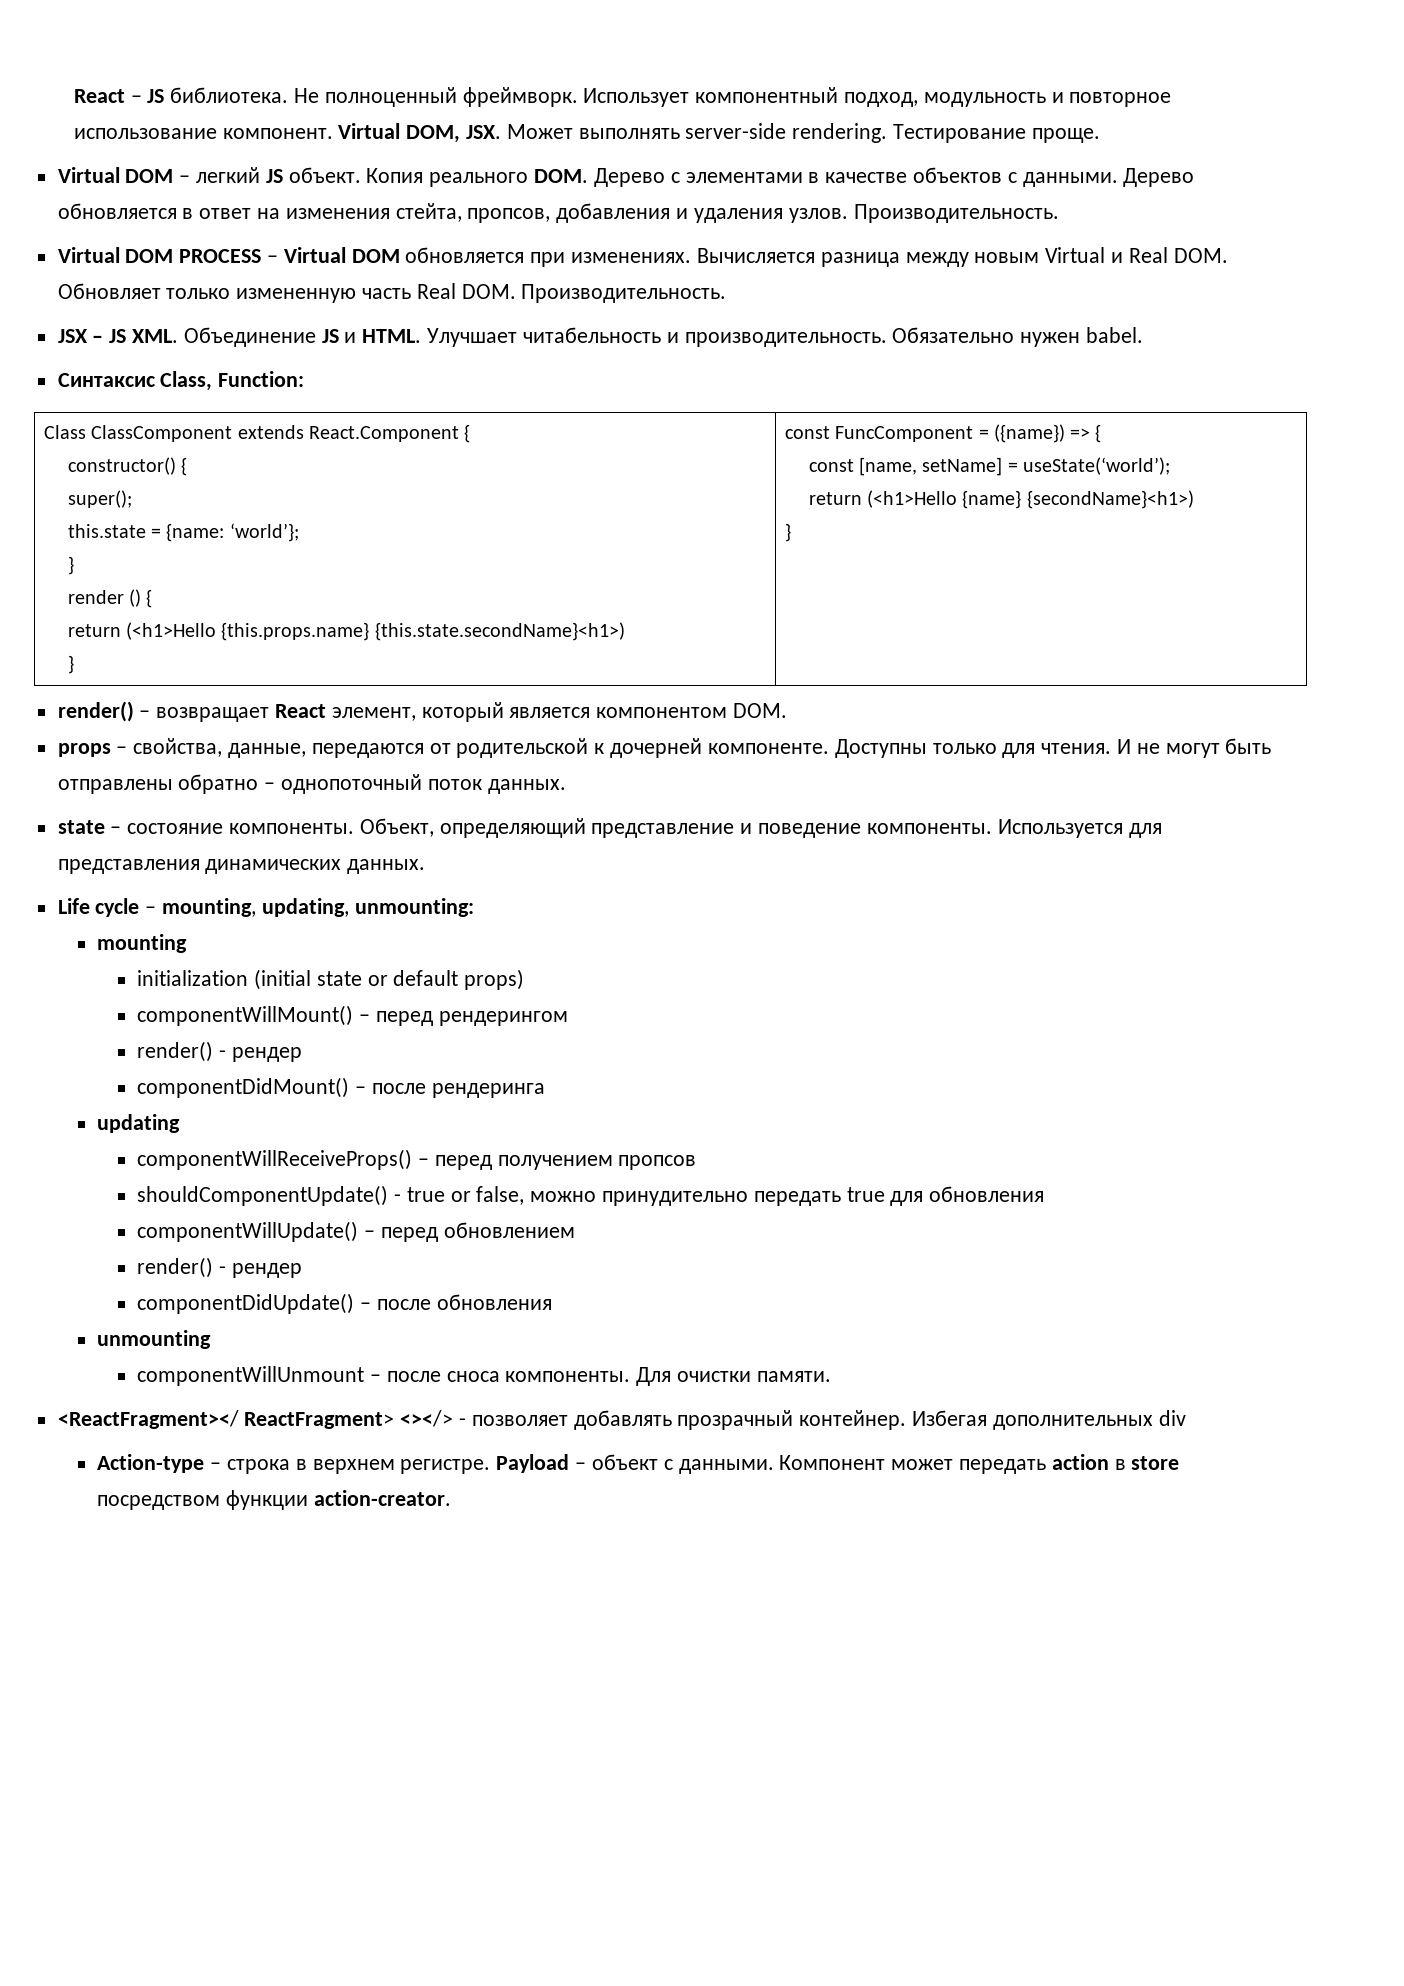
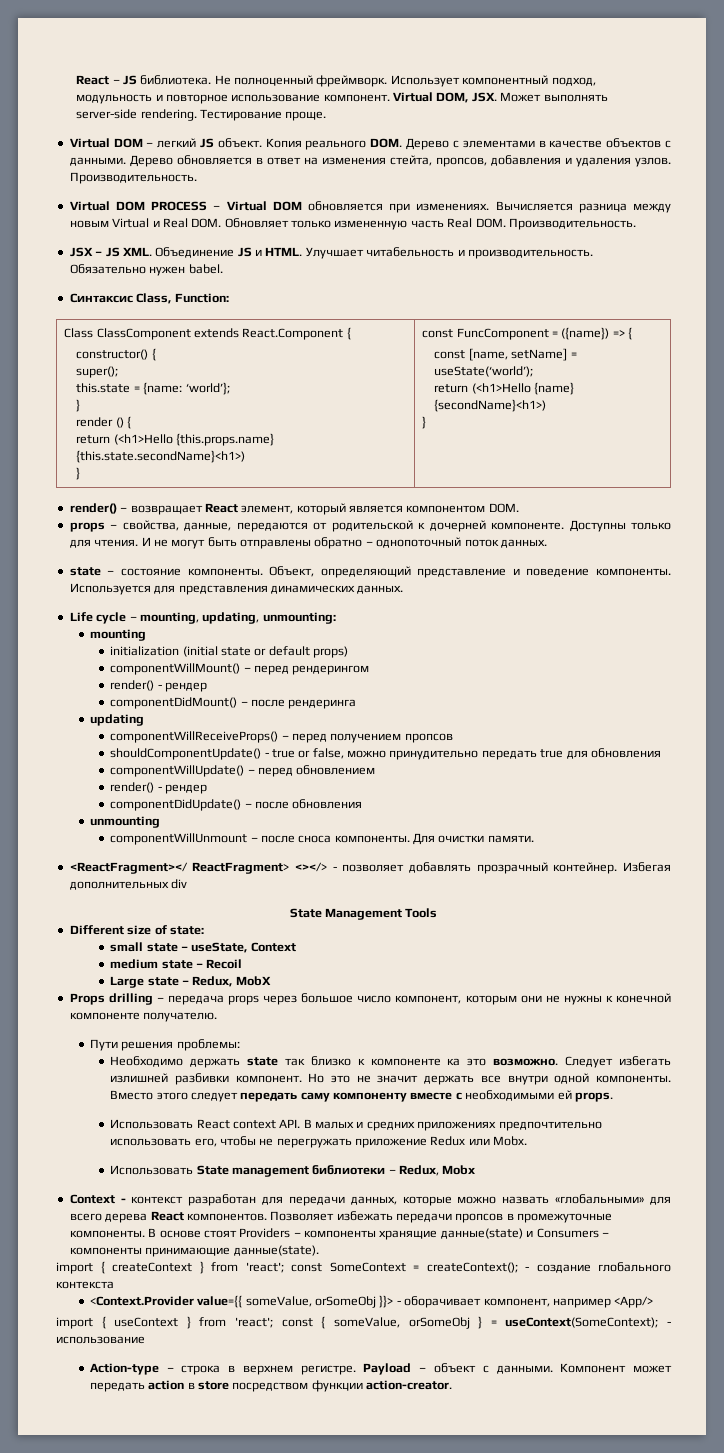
(1186, 1418) none -> [289,908,438,920] [69,925,204,935] [110,942,296,953] [110,959,243,969] [110,976,271,988] [69,993,671,1005] [69,1012,218,1022] [89,1039,240,1051] [110,1056,671,1068] [110,1073,671,1085] [110,1090,613,1102] [110,1119,602,1131] [110,1136,528,1148] [110,1165,476,1177] [69,1194,671,1206] [69,1211,613,1223] [69,1228,609,1240] [69,1245,319,1257] [56,1261,671,1274] [56,1281,114,1289] [89,1295,654,1308] [56,1316,672,1329] [56,1336,145,1344] // State Management Tools // Different size of state: // small state – useState, Context // medium state – Recoil // Large state – Redux, MobX // Props drilling – передача props через большое число компонент, которым они не нужны к конечной компоненте получателю. // Пути решения проблемы: // Необходимо держать state так близко к компоненте ка это возможно. Следует избегать излишней разбивки компонент. Но это не значит держать все внутри одной компоненты. Вместо этого следует передать саму компоненту вместе с необходимыми ей props. // Использовать React context API. В малых и средних приложениях предпочтительно использовать его, чтобы не перегружать приложение Redux или Mobx. // Использовать State management библиотеки – Redux, Mobx // Context - контекст разработан для передачи данных, которые можно назвать «глобальными» для всего дерева React компонентов. Позволяет избежать передачи пропсов в промежуточные компоненты. В основе стоят Providers – компоненты хранящие данные(state) и Consumers – компоненты принимающие данные(state). // import { createContext } from 'react'; const SomeContext = createContext(); - создание глобального контекста // <Context.Provider value={{ someValue, orSomeObj }}> - оборачивает компонент, например <App/> // import { useContext } from 'react'; const { someValue, orSomeObj } = useContext(SomeContext); - использование

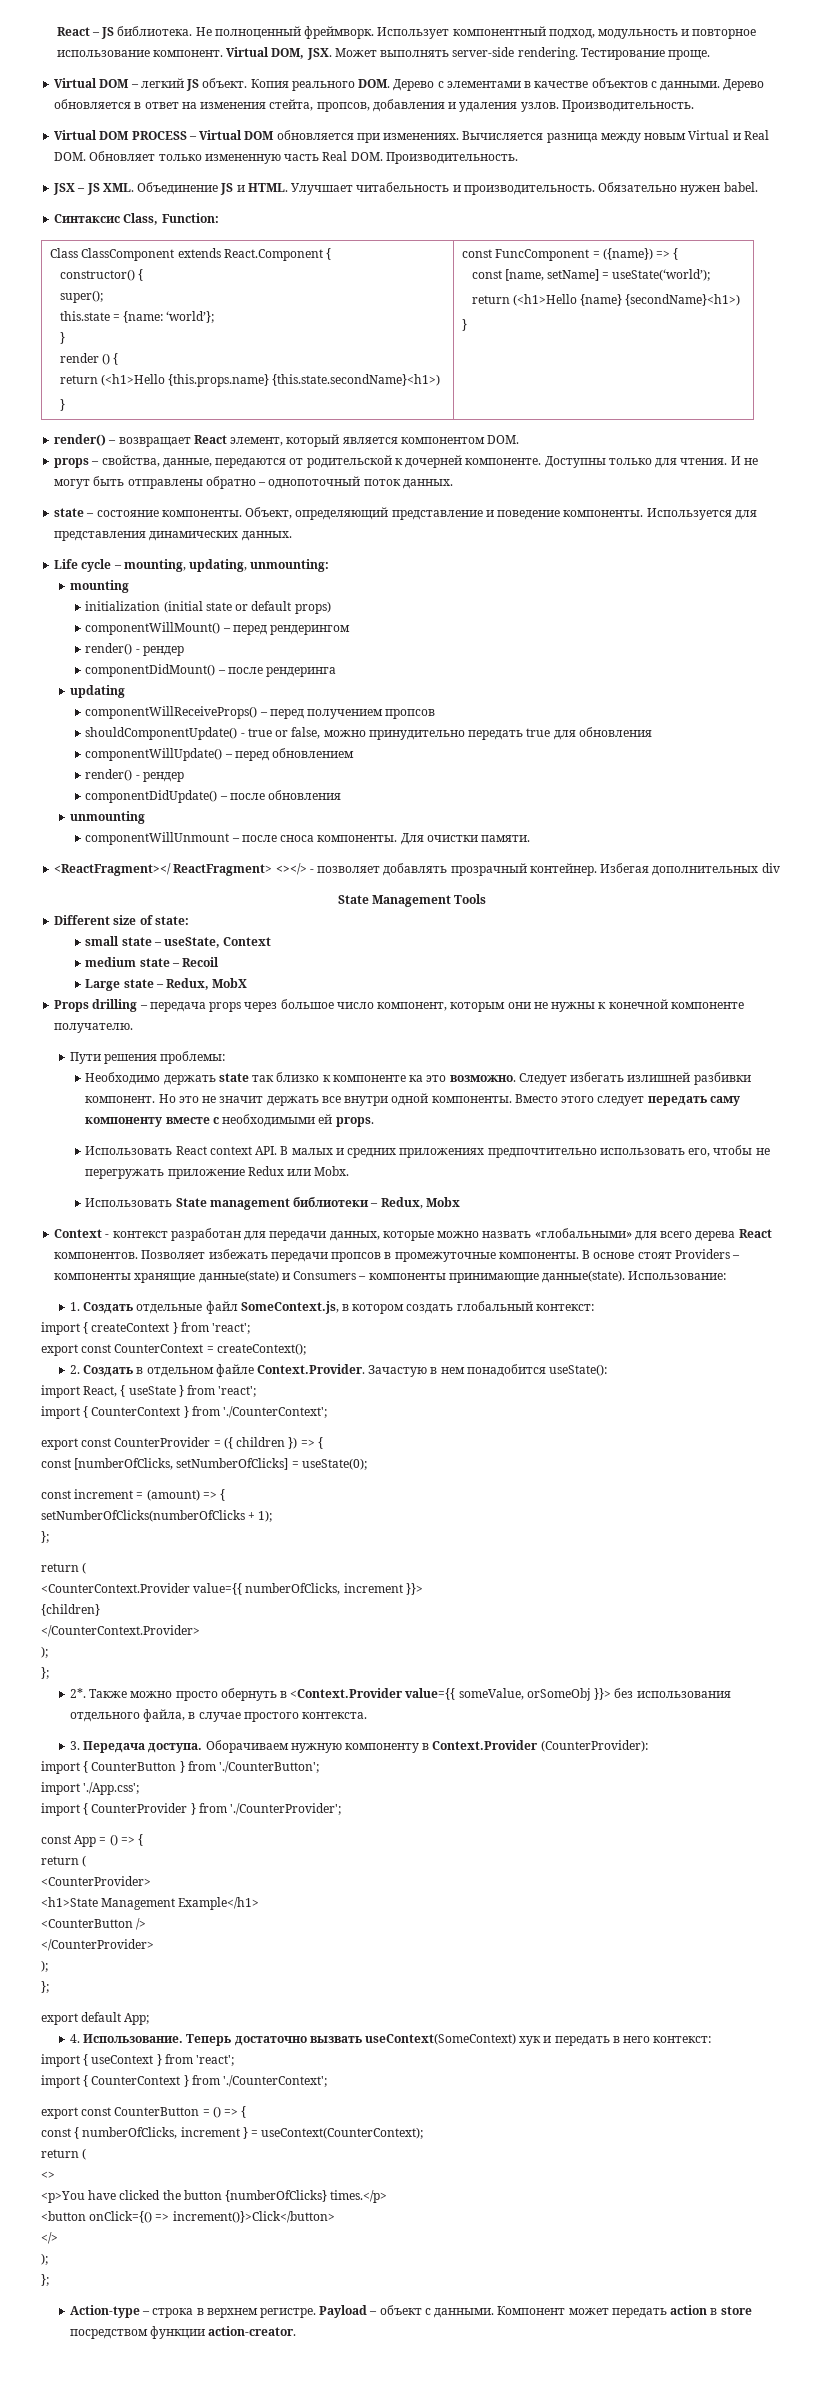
(319, 1250) none -> [628,1271,727,1280] [69,1301,594,1314] Использование: // 1. Создать отдельные файл SomeContext.js, в котором создать глобальный контекст:
[291,1262,406,1272] const SomeContext -> [41,1344,204,1356] // export const CounterContext
[525,1262,671,1273] [56,1281,114,1289] - создание глобального контекста // -> [69,1364,608,1377] [41,1385,257,1398] [41,1406,328,1419] [41,1437,323,1450] [41,1458,367,1470] [41,1489,226,1501] [41,1510,273,1522] [41,1531,49,1543] [41,1562,87,1574] [41,1583,423,1595] [41,1604,100,1616] [41,1625,200,1637] [41,1646,48,1658] [41,1667,49,1679] [69,1688,287,1701] // 2. Создать в отдельном файле Context.Provider. Зачастую в нем понадобится useState(): // import React, { useState } from 'react'; // import { CounterContext } from './CounterContext'; // export const CounterProvider = ({ children }) => { // const [numberOfClicks, setNumberOfClicks] = useState(0); // const increment = (amount) => { // setNumberOfClicks(numberOfClicks + 1); // }; // return ( // <CounterContext.Provider value={{ numberOfClicks, increment }}> // {children} // </CounterContext.Provider> // ); // }; // 2*. Также можно просто обернуть в
[396,1296,654,1308] - оборачивает компонент, например <App/> -> [614,1688,731,1698] [69,1709,367,1722] [69,1740,648,1753] [41,1761,320,1774] [41,1782,140,1795] [41,1803,342,1816] [41,1834,144,1847] [41,1855,87,1867] [41,1876,151,1886] [41,1897,260,1910] [41,1918,147,1930] [41,1939,154,1951] [41,1960,48,1972] [41,1981,49,1993] [41,2012,150,2025] [69,2033,712,2046] без использования отдельного файла, в случае простого контекста. // 3. Передача доступа. Оборачиваем нужную компоненту в Context.Provider (CounterProvider): // import { CounterButton } from './CounterButton'; // import './App.css'; // import { CounterProvider } from './CounterProvider'; // const App = () => { // return ( // <CounterProvider> // <h1>State Management Example</h1> // <CounterButton /> // </CounterProvider> // ); // }; // export default App; // 4. Использование. Теперь достаточно вызвать useContext(SomeContext) хук и передать в него контекст:
[281,1316,672,1329] [56,1336,145,1344] const { someValue, orSomeObj } = useContext(SomeContext); - использование -> [41,2075,328,2088] [41,2106,247,2119] [41,2127,424,2139] [41,2148,87,2160] [41,2171,55,2179] [41,2190,388,2203] [41,2211,335,2223] [41,2232,58,2244] [41,2253,48,2265] [41,2274,49,2286] // import { CounterContext } from './CounterContext'; // export const CounterButton = () => { // const { numberOfClicks, increment } = useContext(CounterContext); // return ( // <> // <p>You have clicked the button {numberOfClicks} times.</p> // <button onClick={() => increment()}>Click</button> // </> // ); // };

